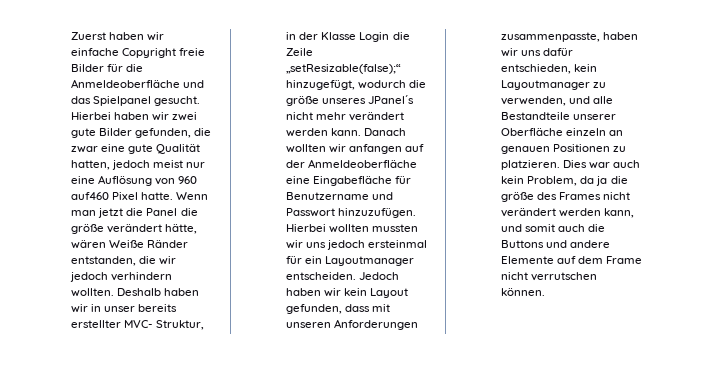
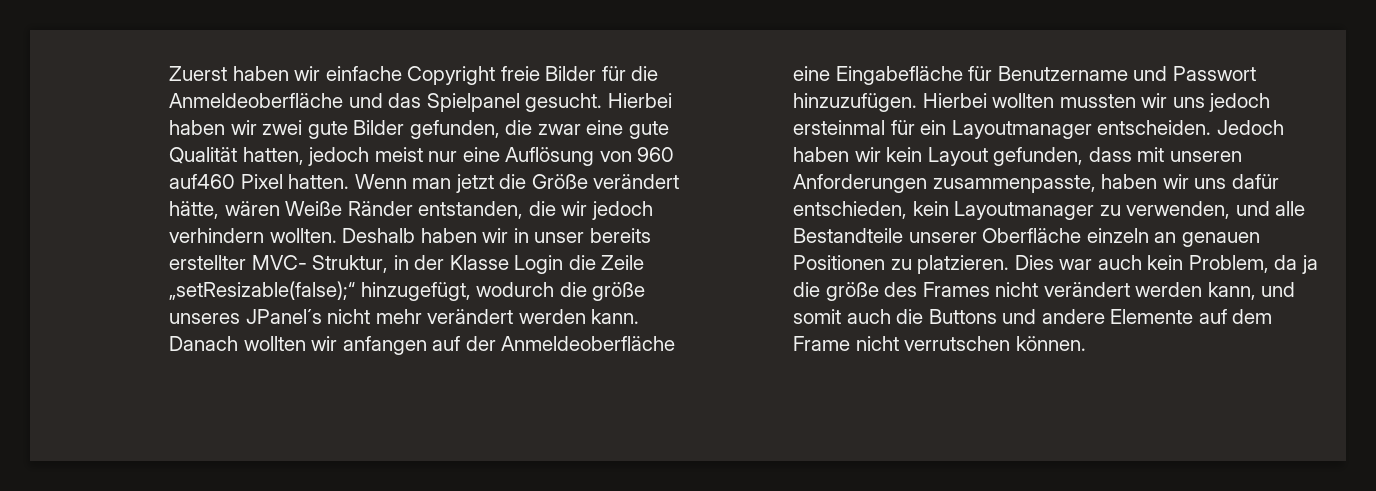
[141,192,174,200] hatte. -> [288,174,350,189] hatten.
[146,208,198,216] [71,224,105,234] Panel die größe -> [531,174,588,189] Größe

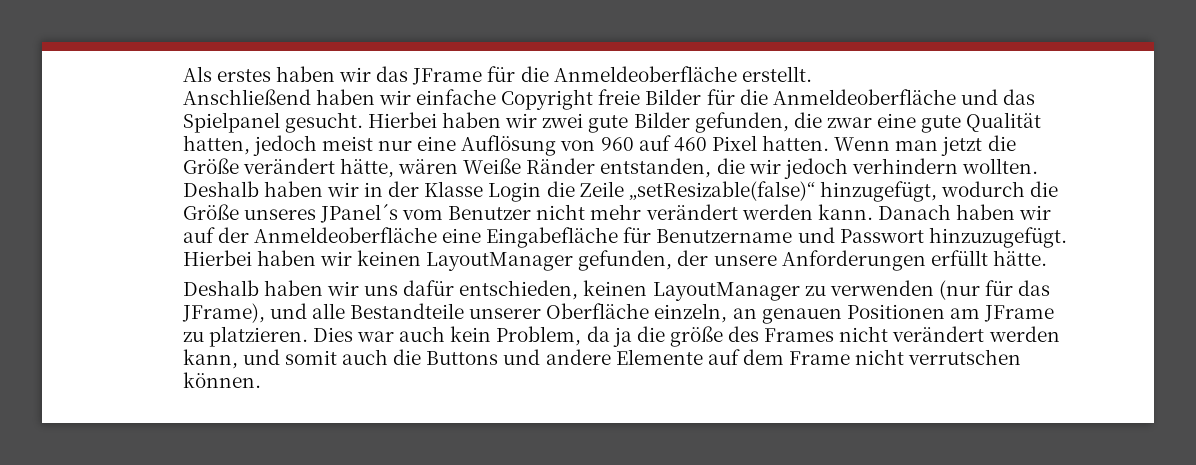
[169,66,228,81] Zuerst -> [182,66,812,85] [182,89,311,105] Als erstes haben wir das JFrame für die Anmeldeoberfläche erstellt. // Anschließend
[169,174,236,189] auf460 -> [638,135,707,152] auf 460
[534,228,651,243] [169,255,409,273] unser bereits erstellter MVC- Struktur, in -> (384, 189) none
[169,281,356,300] „setResizable(false);“ -> [628,181,815,201] „setResizable(false)“
[592,282,646,301] größe -> [182,204,239,220] Größe
(322, 316) none -> [402,206,532,220] vom Benutzer
[243,336,427,355] wollten wir anfangen -> [956,204,1052,220] haben wir
[793,93,1271,112] [793,120,1284,139] [793,147,1242,166] [793,174,1096,193] hinzuzufügen. Hierbei wollten mussten wir uns jedoch ersteinmal für ein Layoutmanager entscheiden. Jedoch haben wir kein Layout gefunden, dass mit unseren Anforderungen zusammenpasste, -> [928,227,1067,248] [182,250,1047,271] [182,280,259,296] hinzuzugefügt. Hierbei haben wir keinen LayoutManager gefunden, der unsere Anforderungen erfüllt hätte. // Deshalb
[912,201,1231,220] kein Layoutmanager zu verwenden, -> [583,280,1051,301] [181,303,265,323] keinen LayoutManager zu verwenden (nur für das JFrame),
[1086,228,1149,243] einzeln -> [654,303,728,323] einzeln,
(886, 262) none -> [949,305,1055,322] am JFrame

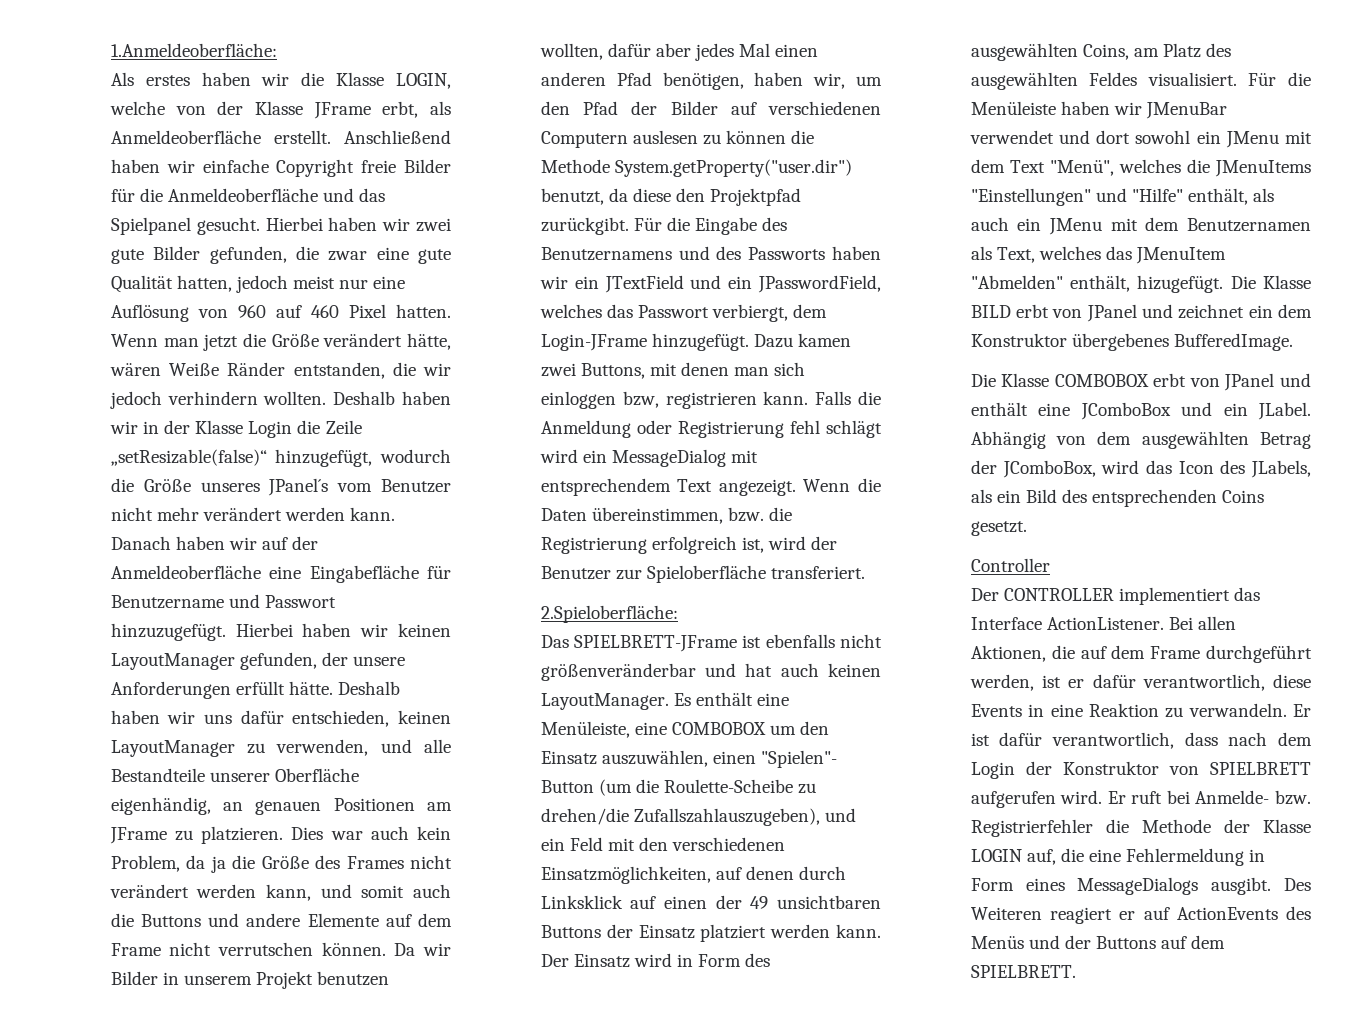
(182, 74) none -> [110,43,277,57] 1.Anmeldeoberfläche: //
[376,66,549,85] das JFrame für die -> [301,72,451,89] [109,101,452,119] die Klasse LOGIN, welche von der Klasse JFrame erbt, als
(812, 74) // -> (331, 137) none
(1047, 258) // -> (334, 688) none
[829,280,1051,300] [181,303,265,323] verwenden (nur für das JFrame), -> [276,739,369,756] verwenden,
[654,303,728,323] einzeln, -> [110,797,211,815] eigenhändig,
[669,326,723,347] größe -> [261,856,309,869] Größe
(261, 380) none -> [394,943,451,956] [110,971,390,989] [539,43,819,61] [540,72,883,90] [540,101,881,115] [540,130,815,148] [540,159,852,177] [540,188,802,206] [540,217,788,235] [540,246,881,261] [539,275,881,293] [539,304,828,322] [540,333,852,351] [540,362,806,379] [540,391,882,409] [540,420,882,438] [539,449,759,467] [540,478,881,496] [540,507,793,524] [540,536,838,554] [540,565,866,583] [540,605,678,623] [540,634,882,652] [540,663,881,681] [540,692,790,710] [540,721,830,738] [540,750,838,768] [540,779,817,796] [540,808,857,826] [540,837,786,851] [540,866,847,884] [540,895,881,909] [540,924,882,942] [540,953,771,968] [970,43,1232,61] [970,72,1311,90] [970,101,1228,119] [969,130,1312,148] [970,159,1311,177] [970,188,1275,206] [970,217,1311,235] [970,246,1227,264] [970,275,1311,293] [970,304,1312,322] [970,333,1294,351] [970,373,1311,391] [970,402,1311,420] [970,431,1311,449] [970,460,1311,478] [970,489,1265,507] [970,521,1027,536] [970,558,1050,572] [970,587,1261,605] [970,616,1237,630] [970,645,1312,663] [969,674,1311,691] [970,703,1311,718] [970,732,1312,749] [970,761,1311,779] [970,790,1311,808] [970,819,1311,837] [970,848,1266,866] [970,877,1311,895] [970,906,1311,924] [970,935,1226,949] [970,965,1076,978] Da wir Bilder in unserem Projekt benutzen wollten, dafür aber jedes Mal einen anderen Pfad benötigen, haben wir, um den Pfad der Bilder auf verschiedenen Computern auslesen zu können die Methode System.getProperty("user.dir") benutzt, da diese den Projektpfad zurückgibt. Für die Eingabe des Benutzernamens und des Passworts haben wir ein JTextField und ein JPasswordField, welches das Passwort verbiergt, dem Login-JFrame hinzugefügt. Dazu kamen zwei Buttons, mit denen man sich einloggen bzw, registrieren kann. Falls die Anmeldung oder Registrierung fehl schlägt wird ein MessageDialog mit entsprechendem Text angezeigt. Wenn die Daten übereinstimmen, bzw. die Registrierung erfolgreich ist, wird der Benutzer zur Spieloberfläche transferiert. // 2.Spieloberfläche: // Das SPIELBRETT-JFrame ist ebenfalls nicht größenveränderbar und hat auch keinen LayoutManager. Es enthält eine Menüleiste, eine COMBOBOX um den Einsatz auszuwählen, einen "Spielen"- Button (um die Roulette-Scheibe zu drehen/die Zufallszahlauszugeben), und ein Feld mit den verschiedenen Einsatzmöglichkeiten, auf denen durch Linksklick auf einen der 49 unsichtbaren Buttons der Einsatz platziert werden kann. Der Einsatz wird in Form des ausgewählten Coins, am Platz des ausgewählten Feldes visualisiert. Für die Menüleiste haben wir JMenuBar verwendet und dort sowohl ein JMenu mit dem Text "Menü", welches die JMenuItems "Einstellungen" und "Hilfe" enthält, als auch ein JMenu mit dem Benutzernamen als Text, welches das JMenuItem "Abmelden" enthält, hizugefügt. Die Klasse BILD erbt von JPanel und zeichnet ein dem Konstruktor übergebenes BufferedImage. // Die Klasse COMBOBOX erbt von JPanel und enthält eine JComboBox und ein JLabel. Abhängig von dem ausgewählten Betrag der JComboBox, wird das Icon des JLabels, als ein Bild des entsprechenden Coins gesetzt. // Controller // Der CONTROLLER implementiert das Interface ActionListener. Bei allen Aktionen, die auf dem Frame durchgeführt werden, ist er dafür verantwortlich, diese Events in eine Reaktion zu verwandeln. Er ist dafür verantwortlich, dass nach dem Login der Konstruktor von SPIELBRETT aufgerufen wird. Er ruft bei Anmelde- bzw. Registrierfehler die Methode der Klasse LOGIN auf, die eine Fehlermeldung in Form eines MessageDialogs ausgibt. Des Weiteren reagiert er auf ActionEvents des Menüs und der Buttons auf dem SPIELBRETT.

